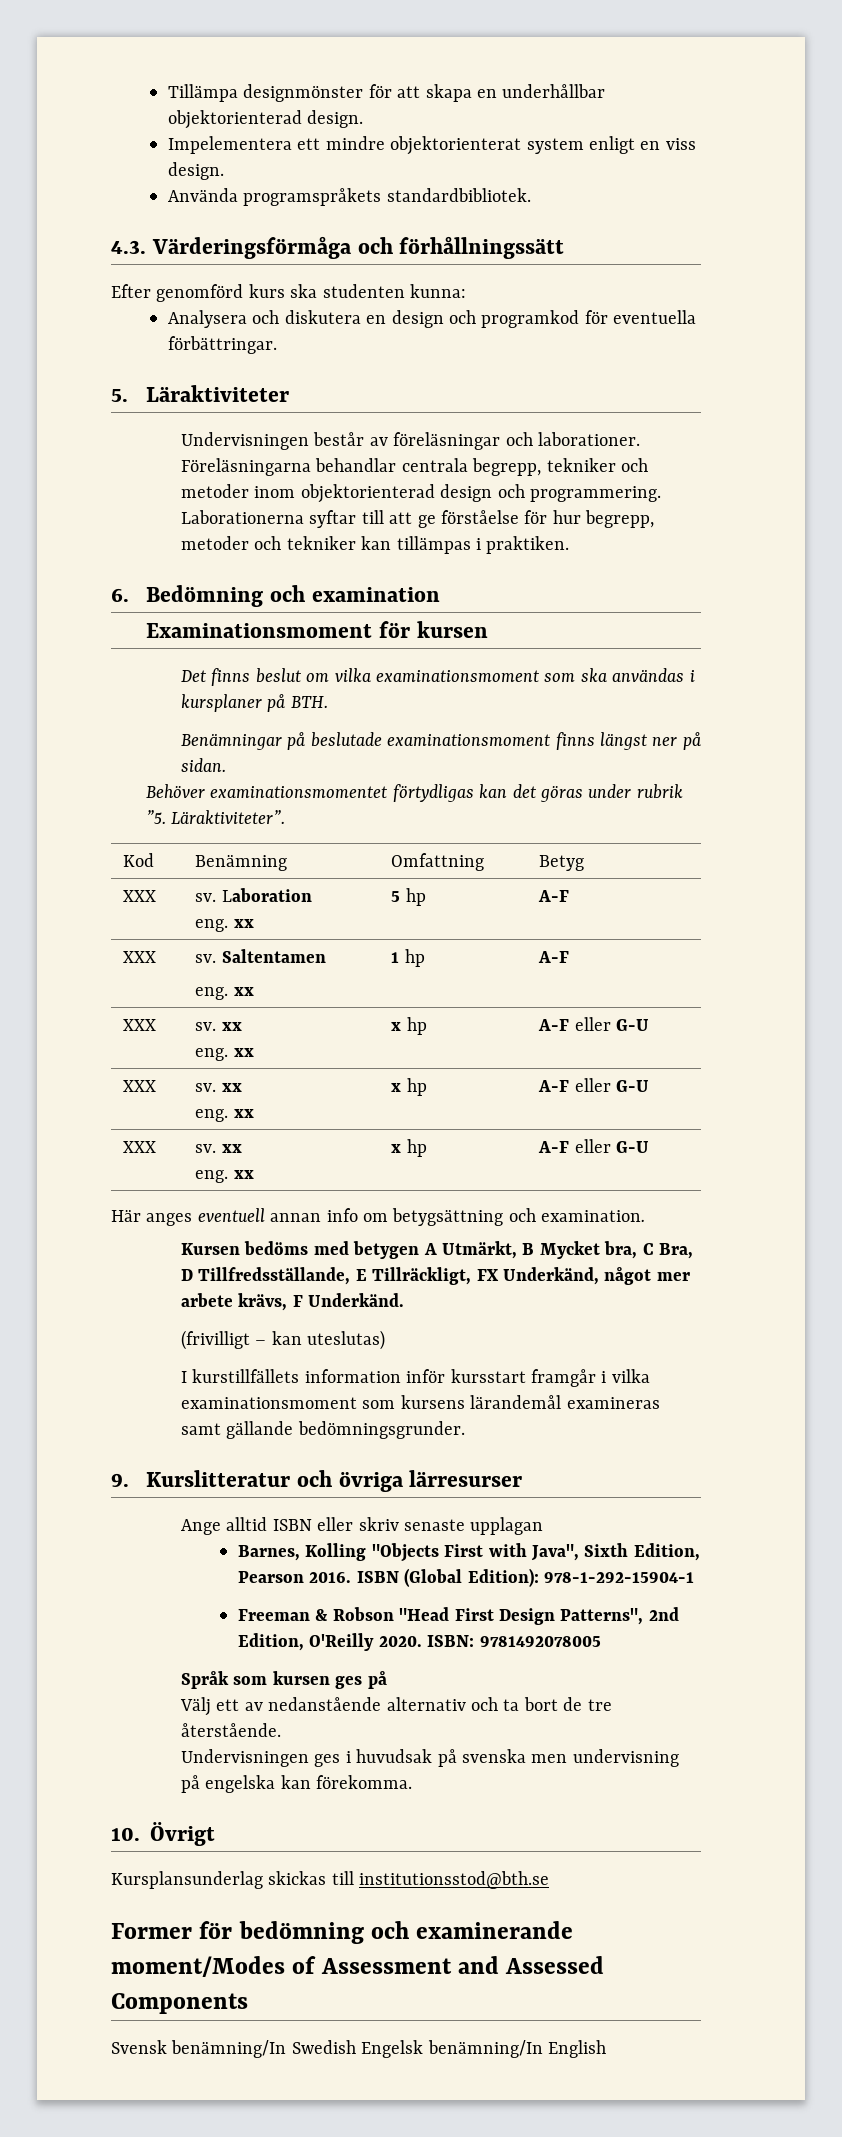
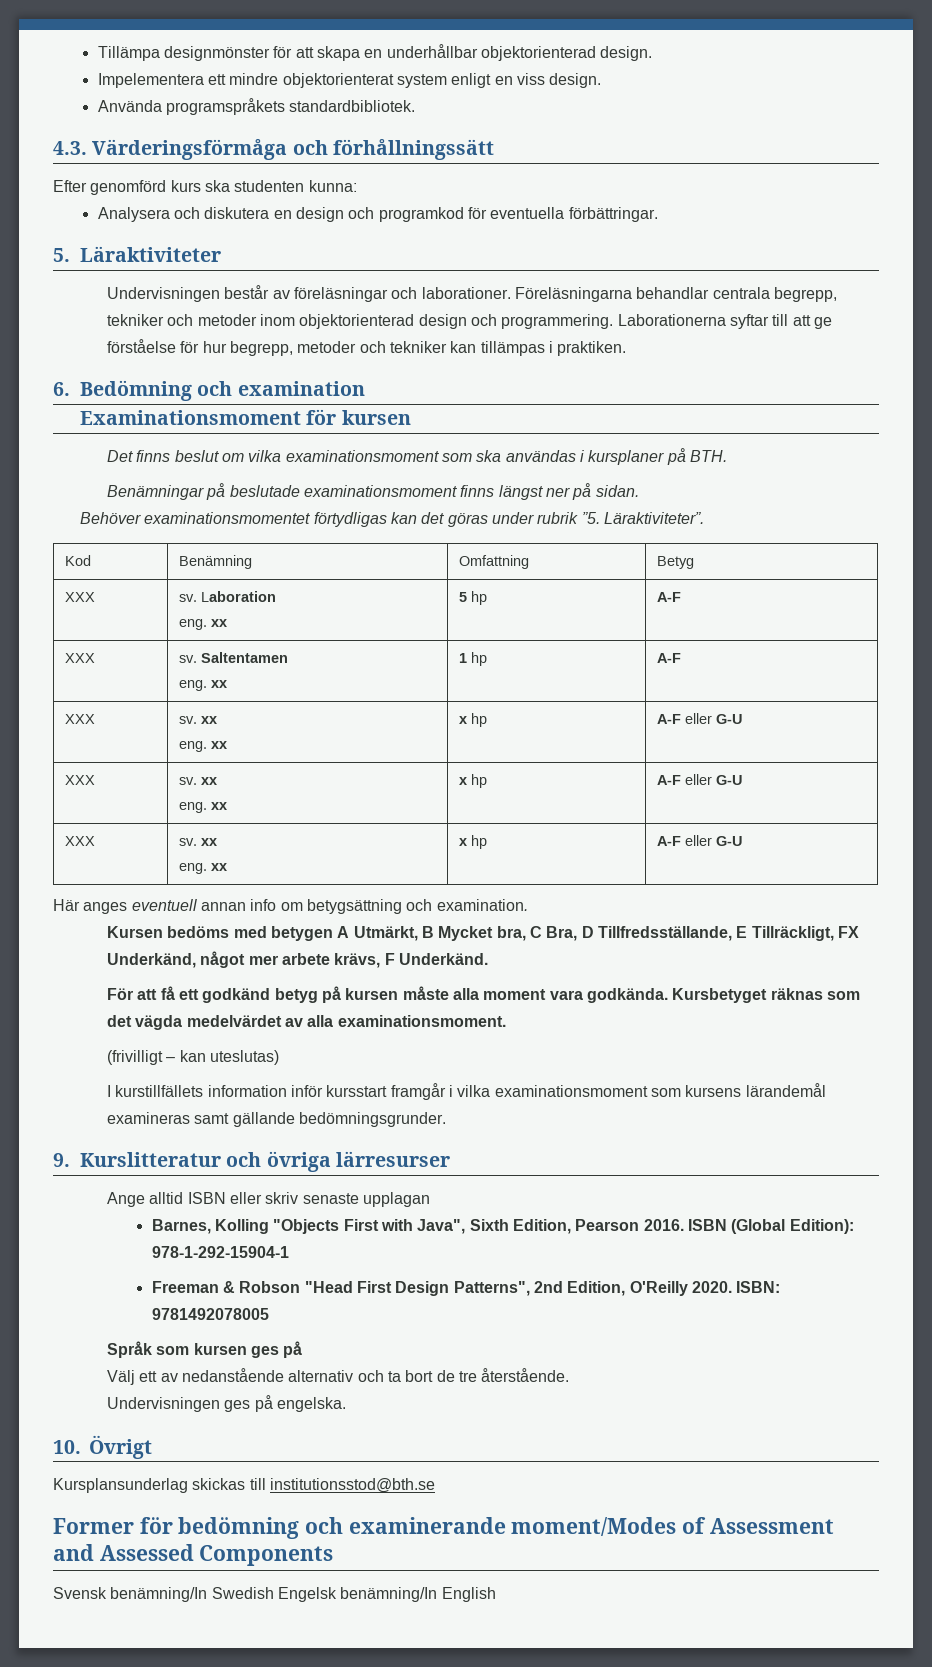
(405, 1300) none -> [107,986,860,1003] [107,1015,506,1030] // För att få ett godkänd betyg på kursen måste alla moment vara godkända. Kursbetyget räknas som det vägda medelvärdet av alla examinationsmoment.
[345,1749,679,1767] [180,1775,413,1793] i huvudsak på svenska men undervisning på engelska kan förekomma. -> [254,1395,347,1412] på engelska.

